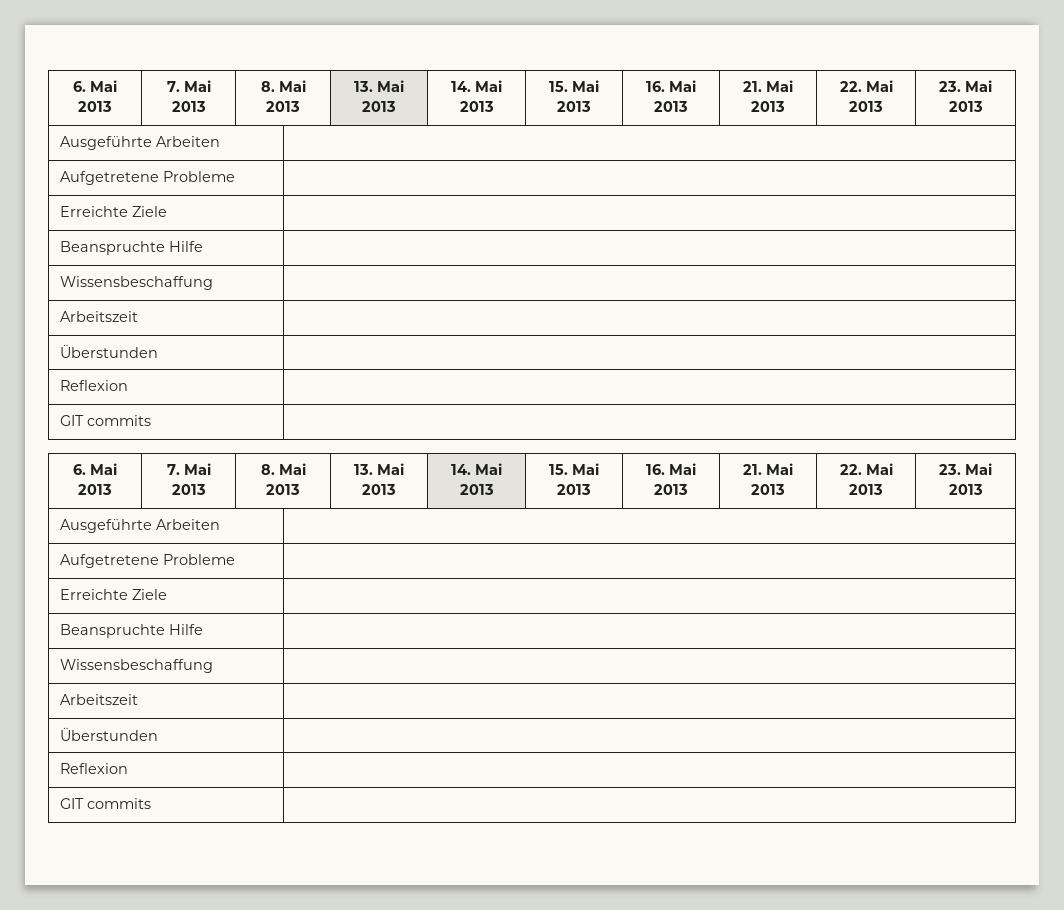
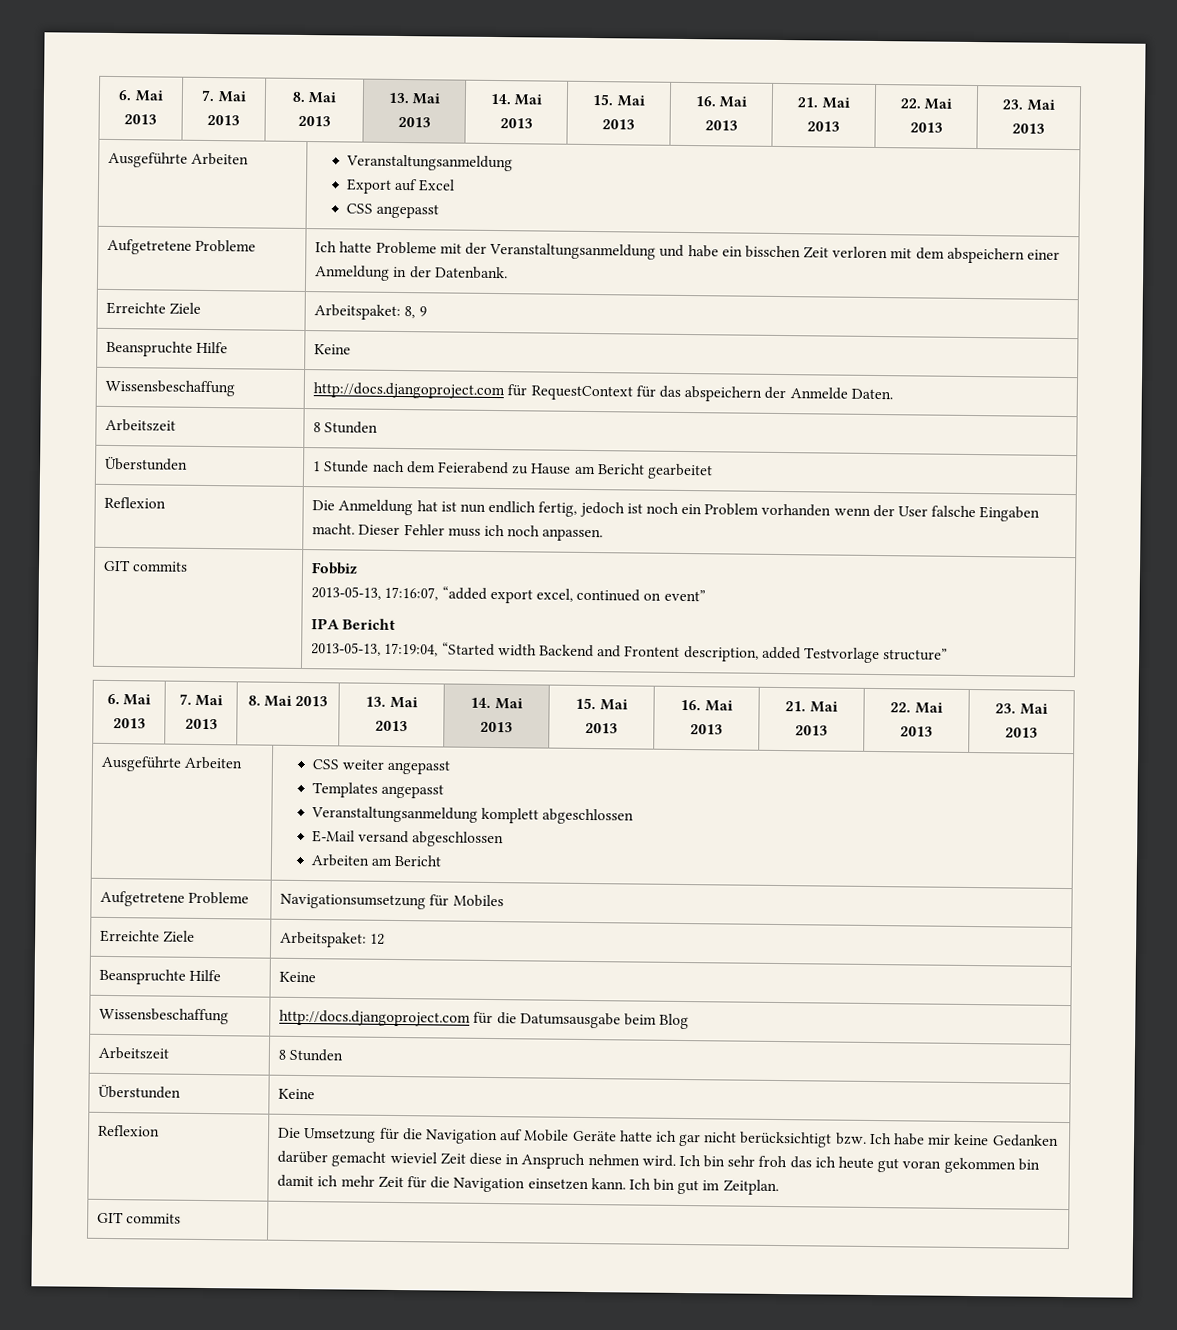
[59,171,235,185] [59,206,167,217] [59,241,203,255] [59,276,213,290] [59,311,138,322] [59,344,158,358] [59,380,128,391] [59,415,151,426] // Aufgetretene Probleme | // Erreichte Ziele | // Beanspruchte Hilfe | // Wissensbeschaffung | // Arbeitszeit | // Überstunden | // Reflexion | // GIT commits | -> [346,154,514,172] [346,178,456,194] [346,203,440,219] [107,238,257,255] [315,241,1061,264] [315,265,508,281] [106,301,202,315] [314,304,427,321] [106,340,229,357] [314,344,352,355] [105,379,236,397] [313,382,893,402] [105,418,177,432] [313,421,379,434] [105,456,189,471] [313,460,713,480] [104,496,167,509] [312,499,1041,522] [312,523,604,542] [103,559,189,572] [311,562,359,575] [311,586,706,604] [311,618,397,630] [311,642,949,664] Veranstaltungsanmeldung // Export auf Excel // CSS angepasst // Aufgetretene Probleme | Ich hatte Probleme mit der Veranstaltungsanmeldung und habe ein bisschen Zeit verloren mit dem abspeichern einer Anmeldung in der Datenbank. // Erreichte Ziele | Arbeitspaket: 8, 9 // Beanspruchte Hilfe | Keine // Wissensbeschaffung | http://docs.djangoproject.com für RequestContext für das abspeichern der Anmelde Daten. // Arbeitszeit | 8 Stunden // Überstunden | 1 Stunde nach dem Feierabend zu Hause am Bericht gearbeitet // Reflexion | Die Anmeldung hat ist nun endlich fertig, jedoch ist noch ein Problem vorhanden wenn der User falsche Eingaben macht. Dieser Fehler muss ich noch anpassen. // GIT commits | Fobbiz // 2013-05-13, 17:16:07, “added export excel, continued on event” // IPA Bericht // 2013-05-13, 17:19:04, “Started width Backend and Frontent description, added Testvorlage structure”
[59,554,235,568] [59,589,167,600] [59,624,203,638] [59,659,213,673] [59,694,138,705] [59,727,158,741] [59,763,128,774] // Aufgetretene Probleme | // Erreichte Ziele | // Beanspruchte Hilfe | // Wissensbeschaffung | // Arbeitszeit | // Überstunden | // Reflexion | -> [312,759,451,775] [312,782,445,799] [311,806,635,825] [312,830,505,848] [311,854,442,867] [100,890,250,907] [280,893,504,910] [100,929,196,943] [280,931,386,948] [99,968,222,985] [279,971,317,983] [99,1007,230,1025] [279,1009,690,1030] [98,1046,170,1060] [278,1048,344,1062] [98,1084,182,1099] [278,1088,316,1100] [98,1124,161,1137] [278,1127,1059,1148] [277,1150,1040,1174] [277,1174,779,1196] CSS weiter angepasst // Templates angepasst // Veranstaltungsanmeldung komplett abgeschlossen // E-Mail versand abgeschlossen // Arbeiten am Bericht // Aufgetretene Probleme | Navigationsumsetzung für Mobiles // Erreichte Ziele | Arbeitspaket: 12 // Beanspruchte Hilfe | Keine // Wissensbeschaffung | http://docs.djangoproject.com für die Datumsausgabe beim Blog // Arbeitszeit | 8 Stunden // Überstunden | Keine // Reflexion | Die Umsetzung für die Navigation auf Mobile Geräte hatte ich gar nicht berücksichtigt bzw. Ich habe mir keine Gedanken darüber gemacht wieviel Zeit diese in Anspruch nehmen wird. Ich bin sehr froh das ich heute gut voran gekommen bin damit ich mehr Zeit für die Navigation einsetzen kann. Ich bin gut im Zeitplan.

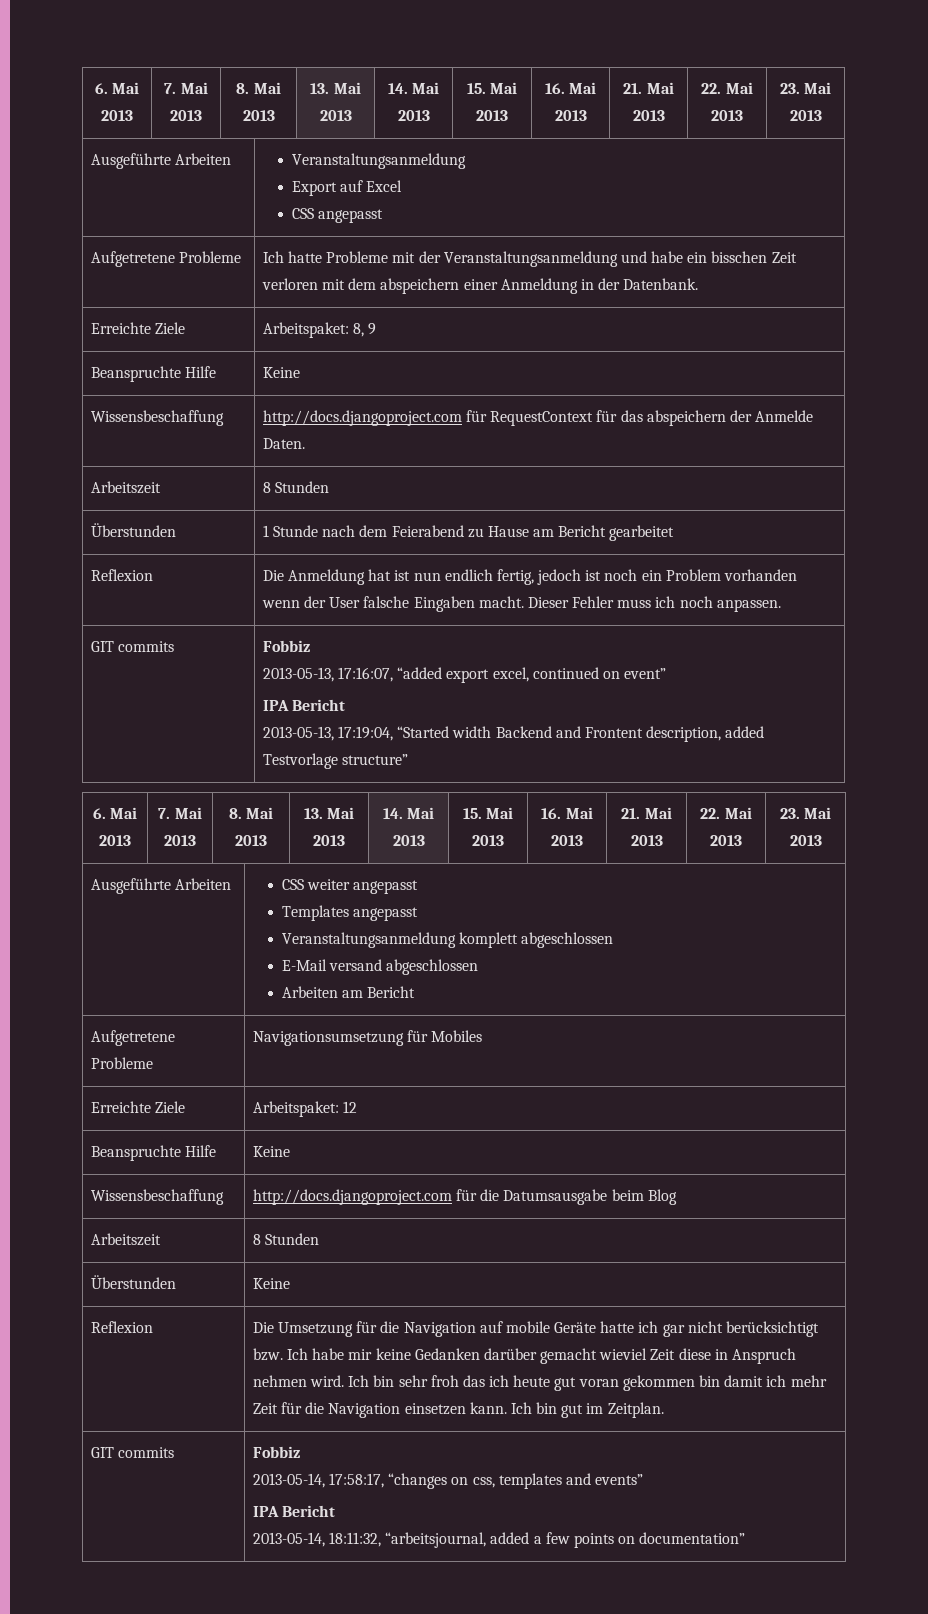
[524,1129,570,1142] Mobile -> [505,1321,550,1333] mobile
(182, 1218) none -> [252,1446,300,1458] [252,1473,644,1489] [252,1505,335,1517] [252,1532,746,1548] Fobbiz // 2013-05-14, 17:58:17, “changes on css, templates and events” // IPA Bericht // 2013-05-14, 18:11:32, “arbeitsjournal, added a few points on documentation”

